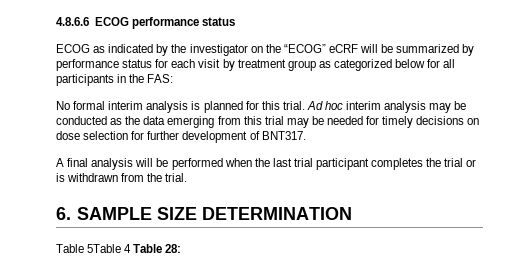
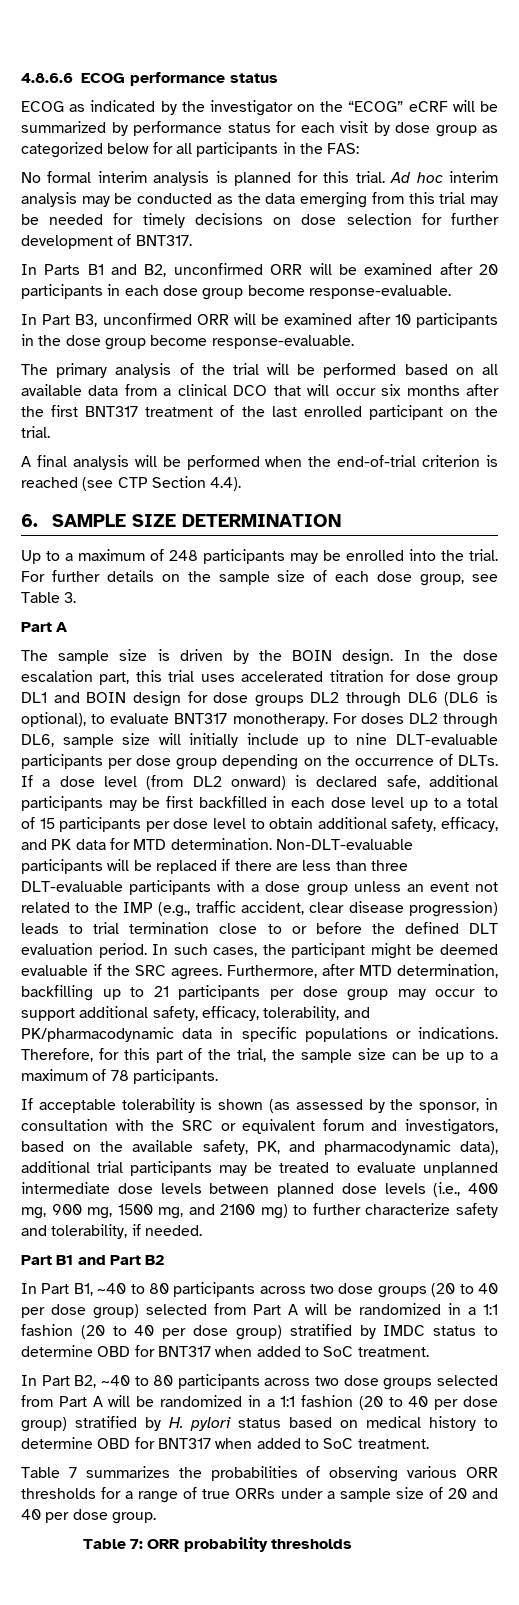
[237,59,286,68] treatment -> [395,122,430,133] dose
(306, 135) none -> [21,263,499,277] [21,284,451,300] [21,313,498,328] [21,334,354,350] [21,363,499,378] [21,384,499,396] [21,405,499,420] [21,426,50,438] // In Parts B1 and B2, unconfirmed ORR will be examined after 20 participants in each dose group become response-evaluable. // In Part B3, unconfirmed ORR will be examined after 10 participants in the dose group become response-evaluable. // The primary analysis of the trial will be performed based on all available data from a clinical DCO that will occur six months after the first BNT317 treatment of the last enrolled participant on the trial.
[272,158,477,170] [56,173,188,182] [56,207,352,220] [56,244,182,253] last trial participant completes the trial or is withdrawn from the trial. // 6. SAMPLE SIZE DETERMINATION // Table 5Table 4 Table 28: -> [337,455,498,467] [21,476,242,491] [21,514,341,527] [21,549,498,564] [21,570,499,586] [21,592,77,603] [21,622,68,632] [21,649,499,665] [21,670,499,686] [21,691,498,707] [21,712,498,728] [21,733,498,748] [21,754,498,770] [21,775,499,790] [21,796,499,811] [21,817,499,832] [21,838,413,850] [21,859,408,874] [21,880,498,896] [21,901,498,917] [21,922,499,934] [21,943,498,959] [21,964,498,980] [21,985,499,1001] [21,1006,370,1021] [21,1027,499,1042] [21,1048,498,1063] [21,1069,218,1084] [21,1098,499,1113] [21,1119,498,1135] [21,1140,498,1155] [21,1161,498,1176] [21,1182,498,1197] [21,1203,499,1219] [21,1224,202,1239] [21,1255,165,1265] [21,1282,499,1298] [21,1303,498,1319] [21,1324,498,1340] [21,1345,429,1357] [21,1374,498,1390] [21,1395,498,1410] [21,1416,498,1432] [21,1437,429,1449] [21,1466,498,1482] [21,1487,499,1503] [21,1509,156,1524] [82,1537,353,1552] end-of-trial criterion is reached (see CTP Section 4.4). // 6. SAMPLE SIZE DETERMINATION // Up to a maximum of 248 participants may be enrolled into the trial. For further details on the sample size of each dose group, see Table 3. // Part A // The sample size is driven by the BOIN design. In the dose escalation part, this trial uses accelerated titration for dose group DL1 and BOIN design for dose groups DL2 through DL6 (DL6 is optional), to evaluate BNT317 monotherapy. For doses DL2 through DL6, sample size will initially include up to nine DLT-evaluable participants per dose group depending on the occurrence of DLTs. If a dose level (from DL2 onward) is declared safe, additional participants may be first backfilled in each dose level up to a total of 15 participants per dose level to obtain additional safety, efficacy, and PK data for MTD determination. Non-DLT-evaluable participants will be replaced if there are less than three DLT-evaluable participants with a dose group unless an event not related to the IMP (e.g., traffic accident, clear disease progression) leads to trial termination close to or before the defined DLT evaluation period. In such cases, the participant might be deemed evaluable if the SRC agrees. Furthermore, after MTD determination, backfilling up to 21 participants per dose group may occur to support additional safety, efficacy, tolerability, and PK/pharmacodynamic data in specific populations or indications. Therefore, for this part of the trial, the sample size can be up to a maximum of 78 participants. // If acceptable tolerability is shown (as assessed by the sponsor, in consultation with the SRC or equivalent forum and investigators, based on the available safety, PK, and pharmacodynamic data), additional trial participants may be treated to evaluate unplanned intermediate dose levels between planned dose levels (i.e., 400 mg, 900 mg, 1500 mg, and 2100 mg) to further characterize safety and tolerability, if needed. // Part B1 and Part B2 // In Part B1, ~40 to 80 participants across two dose groups (20 to 40 per dose group) selected from Part A will be randomized in a 1:1 fashion (20 to 40 per dose group) stratified by IMDC status to determine OBD for BNT317 when added to SoC treatment. // In Part B2, ~40 to 80 participants across two dose groups selected from Part A will be randomized in a 1:1 fashion (20 to 40 per dose group) stratified by H. pylori status based on medical history to determine OBD for BNT317 when added to SoC treatment. // Table 7 summarizes the probabilities of observing various ORR thresholds for a range of true ORRs under a sample size of 20 and 40 per dose group. // Table 7: ORR probability thresholds

